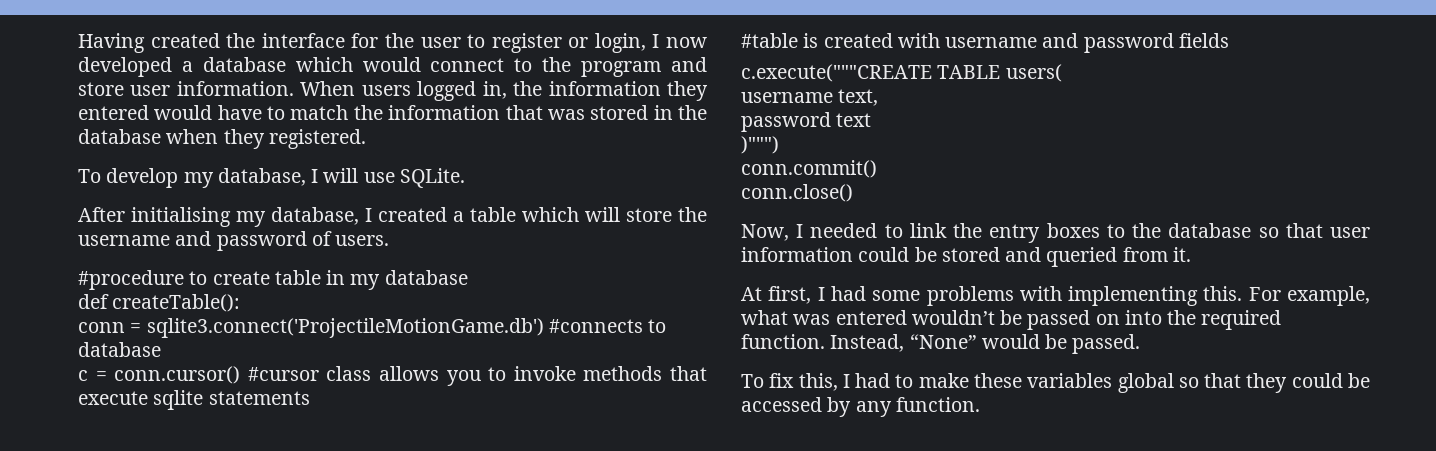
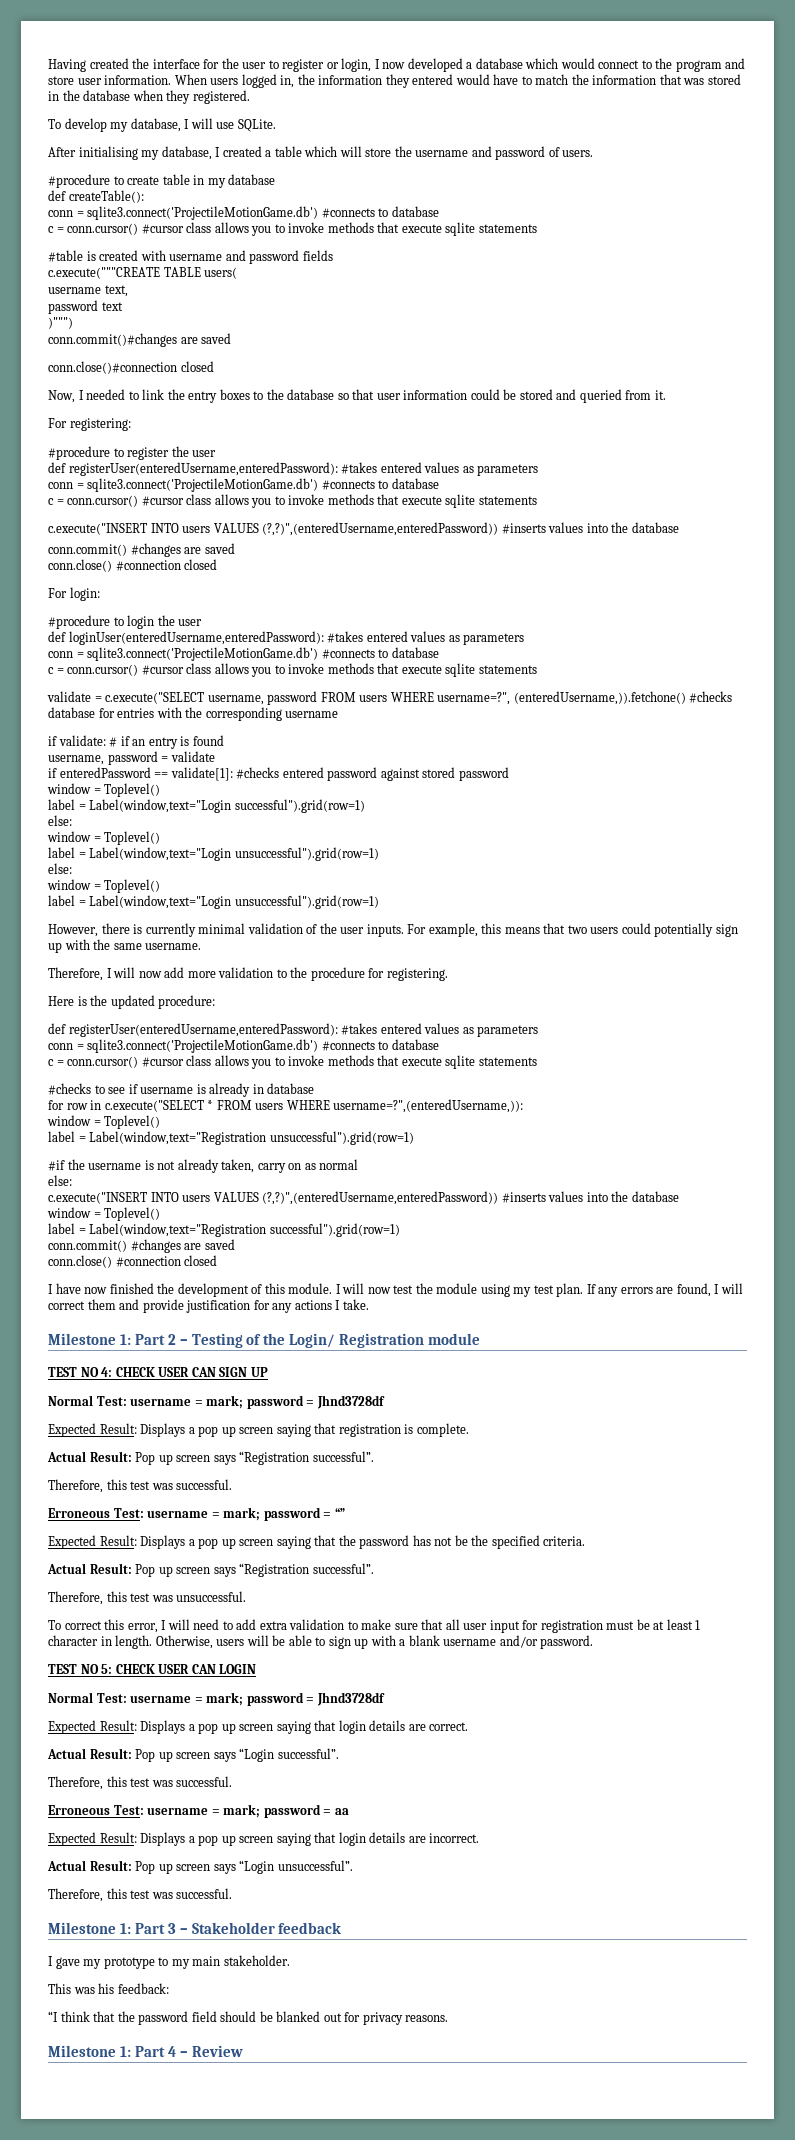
[741,160,877,178] [741,184,853,202] conn.commit() // conn.close() -> [48,333,232,347] [48,361,214,374] conn.commit()#changes are saved // conn.close()#connection closed
[741,286,1370,306] [741,310,1282,330] [741,334,1141,354] [741,373,1370,393] [741,397,980,417] At first, I had some problems with implementing this. For example, what was entered wouldn’t be passed on into the required function. Instead, “None” would be passed. // To fix this, I had to make these variables global so that they could be accessed by any function. -> [48,418,131,431] [48,446,217,460] [48,462,539,476] [48,478,439,492] [48,494,537,508] [48,522,679,536] [48,543,235,557] [48,559,218,572] [48,587,100,601] [48,615,203,629] [48,631,525,645] [48,647,439,661] [48,663,537,677] [47,691,733,705] [48,707,339,721] [48,735,224,749] [48,751,215,765] [48,767,509,781] [47,783,161,797] [48,799,365,813] [48,815,72,826] [47,831,161,845] [48,847,379,861] [48,863,72,874] [47,879,161,893] [48,895,379,909] [48,923,738,937] [48,939,202,953] [48,967,448,981] [48,995,216,1009] [48,1023,539,1037] [48,1039,439,1053] [48,1055,537,1069] [48,1083,315,1097] [48,1099,524,1113] [47,1115,161,1129] [48,1131,414,1145] [48,1159,359,1173] [48,1175,72,1186] [48,1191,679,1205] [47,1207,161,1221] [48,1223,400,1237] [48,1239,235,1253] [48,1255,218,1268] [48,1283,743,1297] [48,1299,369,1313] [48,1333,481,1348] [48,1367,268,1377] [48,1395,385,1409] [48,1423,469,1437] [47,1451,374,1465] [48,1479,233,1493] [48,1507,345,1521] [48,1535,586,1549] [47,1563,374,1577] [48,1591,247,1605] [48,1619,701,1633] [48,1635,594,1649] [48,1664,257,1674] [48,1692,385,1706] [48,1720,469,1734] [47,1748,339,1762] [48,1776,233,1790] [48,1804,349,1818] [48,1832,480,1846] [47,1860,353,1874] [48,1888,233,1902] [48,1922,342,1934] [48,1955,290,1969] [48,1983,169,1994] [48,2011,449,2025] [48,2045,243,2057] For registering: // #procedure to register the user // def registerUser(enteredUsername,enteredPassword): #takes entered values as parameters // conn = sqlite3.connect('ProjectileMotionGame.db') #connects to database // c = conn.cursor() #cursor class allows you to invoke methods that execute sqlite statements // c.execute("INSERT INTO users VALUES (?,?)",(enteredUsername,enteredPassword)) #inserts values into the database // conn.commit() #changes are saved // conn.close() #connection closed // For login: // #procedure to login the user // def loginUser(enteredUsername,enteredPassword): #takes entered values as parameters // conn = sqlite3.connect('ProjectileMotionGame.db') #connects to database // c = conn.cursor() #cursor class allows you to invoke methods that execute sqlite statements // validate = c.execute("SELECT username, password FROM users WHERE username=?", (enteredUsername,)).fetchone() #checks database for entries with the corresponding username // if validate: # if an entry is found // username, password = validate // if enteredPassword == validate[1]: #checks entered password against stored password // window = Toplevel() // label = Label(window,text="Login successful").grid(row=1) // else: // window = Toplevel() // label = Label(window,text="Login unsuccessful").grid(row=1) // else: // window = Toplevel() // label = Label(window,text="Login unsuccessful").grid(row=1) // However, there is currently minimal validation of the user inputs. For example, this means that two users could potentially sign up with the same username. // Therefore, I will now add more validation to the procedure for registering. // Here is the updated procedure: // def registerUser(enteredUsername,enteredPassword): #takes entered values as parameters // conn = sqlite3.connect('ProjectileMotionGame.db') #connects to database // c = conn.cursor() #cursor class allows you to invoke methods that execute sqlite statements // #checks to see if username is already in database // for row in c.execute("SELECT * FROM users WHERE username=?",(enteredUsername,)): // window = Toplevel() // label = Label(window,text="Registration unsuccessful").grid(row=1) // #if the username is not already taken, carry on as normal // else: // c.execute("INSERT INTO users VALUES (?,?)",(enteredUsername,enteredPassword)) #inserts values into the database // window = Toplevel() // label = Label(window,text="Registration successful").grid(row=1) // conn.commit() #changes are saved // conn.close() #connection closed // I have now finished the development of this module. I will now test the module using my test plan. If any errors are found, I will correct them and provide justification for any actions I take. // Milestone 1: Part 2 – Testing of the Login/ Registration module // TEST NO 4: CHECK USER CAN SIGN UP // Normal Test: username = mark; password = Jhnd3728df // Expected Result: Displays a pop up screen saying that registration is complete. // Actual Result: Pop up screen says “Registration successful”. // Therefore, this test was successful. // Erroneous Test: username = mark; password = “” // Expected Result: Displays a pop up screen saying that the password has not be the specified criteria. // Actual Result: Pop up screen says “Registration successful”. // Therefore, this test was unsuccessful. // To correct this error, I will need to add extra validation to make sure that all user input for registration must be at least 1 character in length. Otherwise, users will be able to sign up with a blank username and/or password. // TEST NO 5: CHECK USER CAN LOGIN // Normal Test: username = mark; password = Jhnd3728df // Expected Result: Displays a pop up screen saying that login details are correct. // Actual Result: Pop up screen says “Login successful”. // Therefore, this test was successful. // Erroneous Test: username = mark; password = aa // Expected Result: Displays a pop up screen saying that login details are incorrect. // Actual Result: Pop up screen says “Login unsuccessful”. // Therefore, this test was successful. // Milestone 1: Part 3 – Stakeholder feedback // I gave my prototype to my main stakeholder. // This was his feedback: // “I think that the password field should be blanked out for privacy reasons. // Milestone 1: Part 4 – Review

